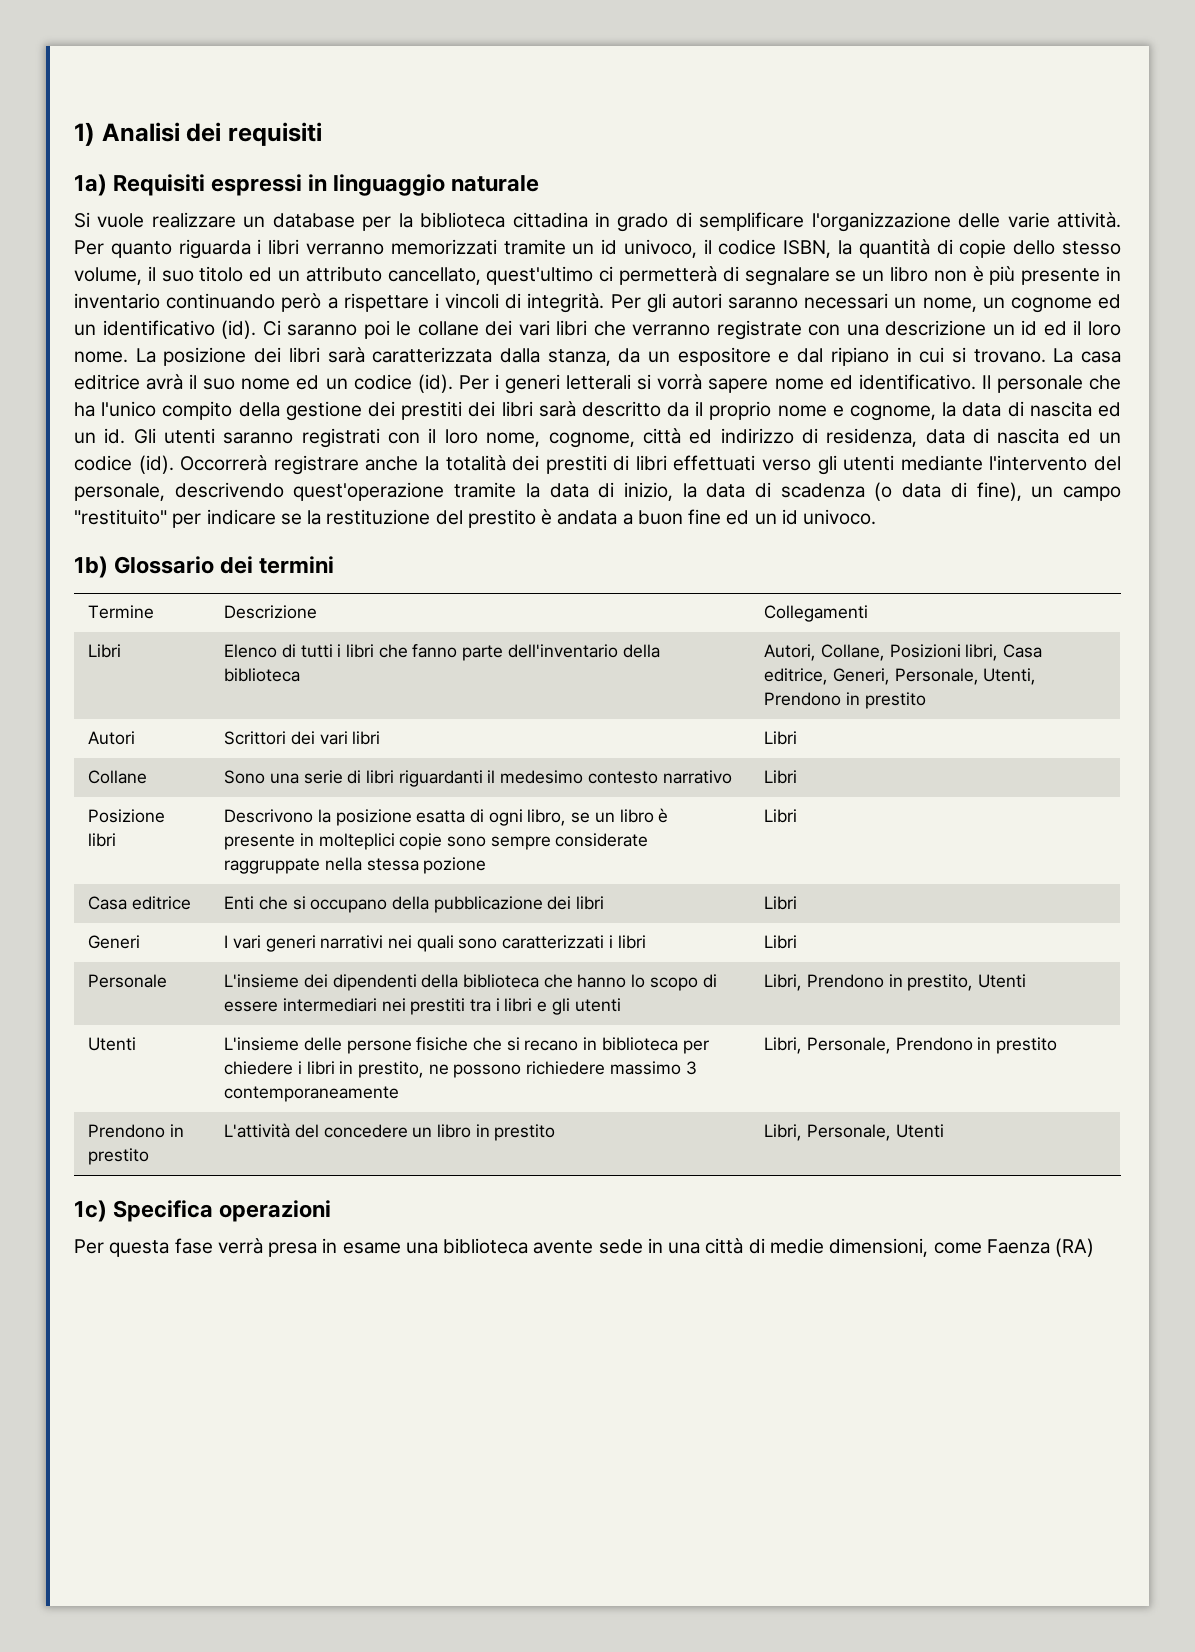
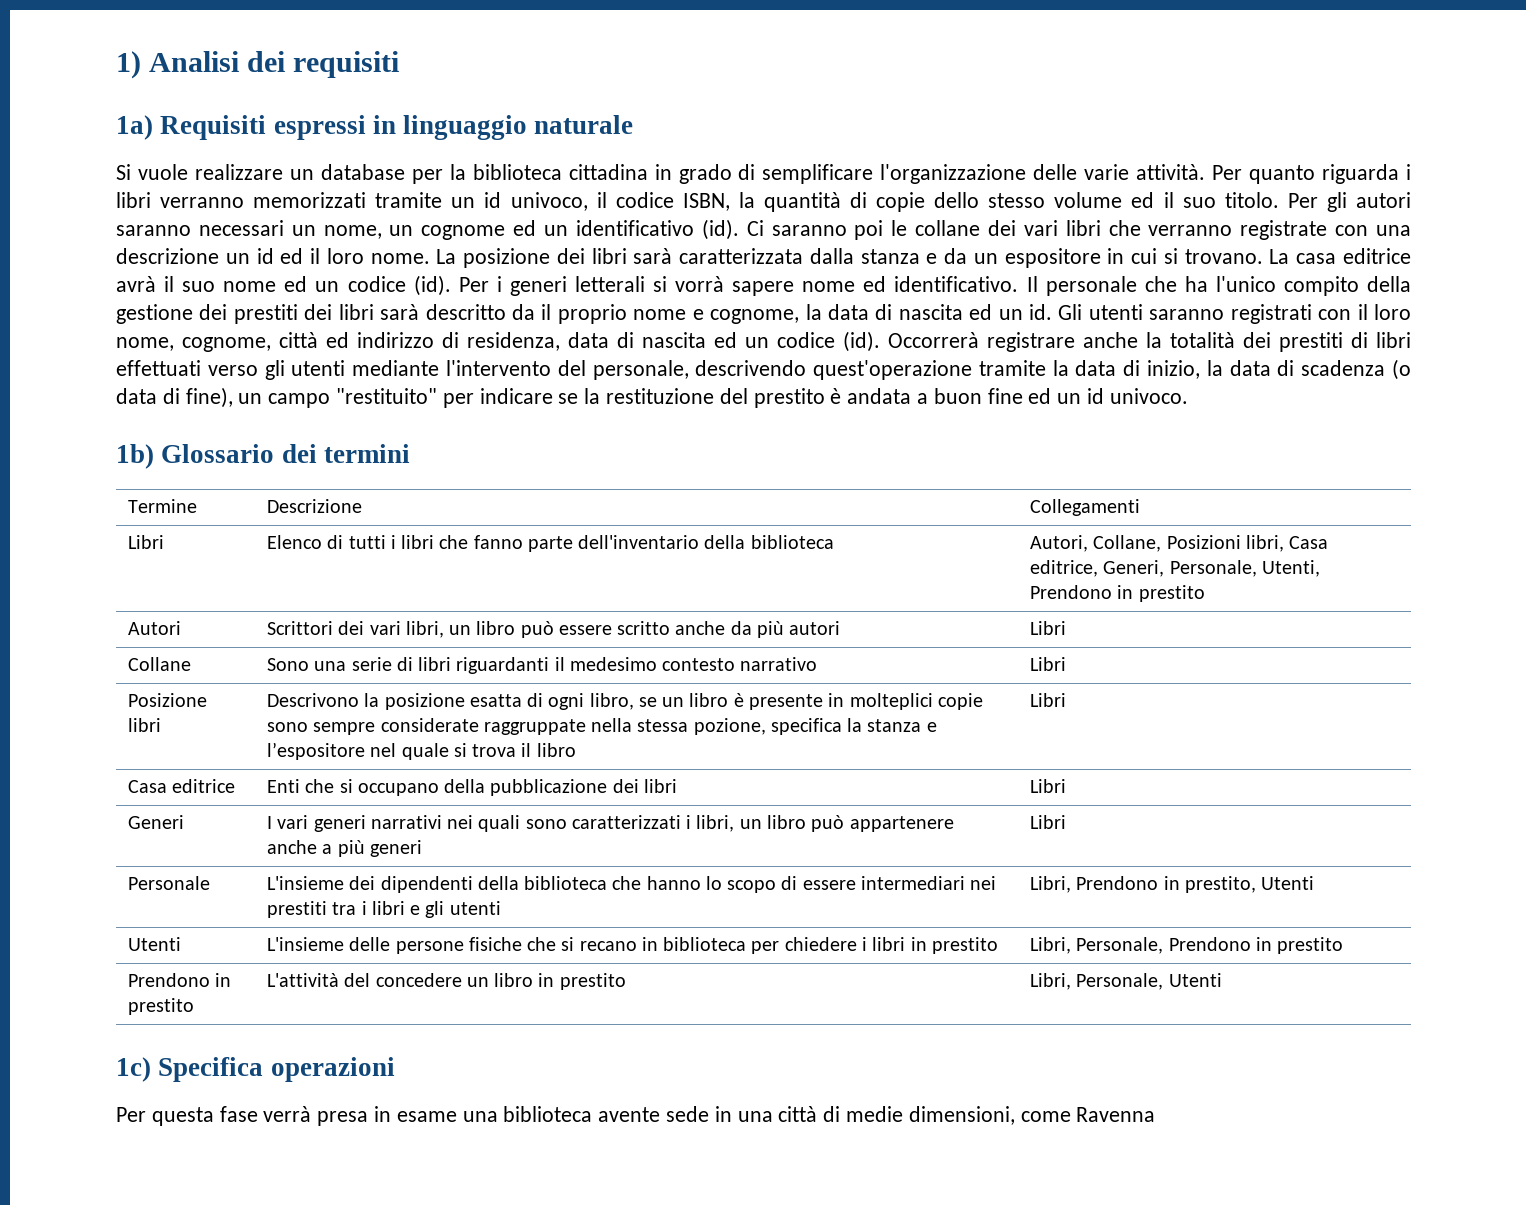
[74,266,1121,286] [74,293,605,313] volume, il suo titolo ed un attributo cancellato, quest'ultimo ci permetterà di segnalare se un libro non è più presente in inventario continuando però a rispettare i vincoli di integrità. -> [1054,192,1279,208] volume ed il suo titolo.
[547,349,611,366] stanza, -> [860,249,938,264] stanza e
[778,347,889,366] e dal ripiano -> (1101, 258) none
[352,731,381,745] libri -> [405,621,841,638] libri, un libro può essere scritto anche da più autori
[423,857,487,874] pozione -> [693,718,937,735] [267,742,576,760] pozione, specifica la stanza e l’espositore nel quale si trova il libro
[617,935,646,949] libri -> [696,815,954,832] [267,840,422,857] libri, un libro può appartenere anche a più generi
[357,1061,697,1078] [224,1086,400,1102] prestito, ne possono richiedere massimo 3 contemporaneamente -> [931,937,998,954] prestito
[986,1238,1095,1257] Faenza (RA) -> [1076,1107,1156,1122] Ravenna

